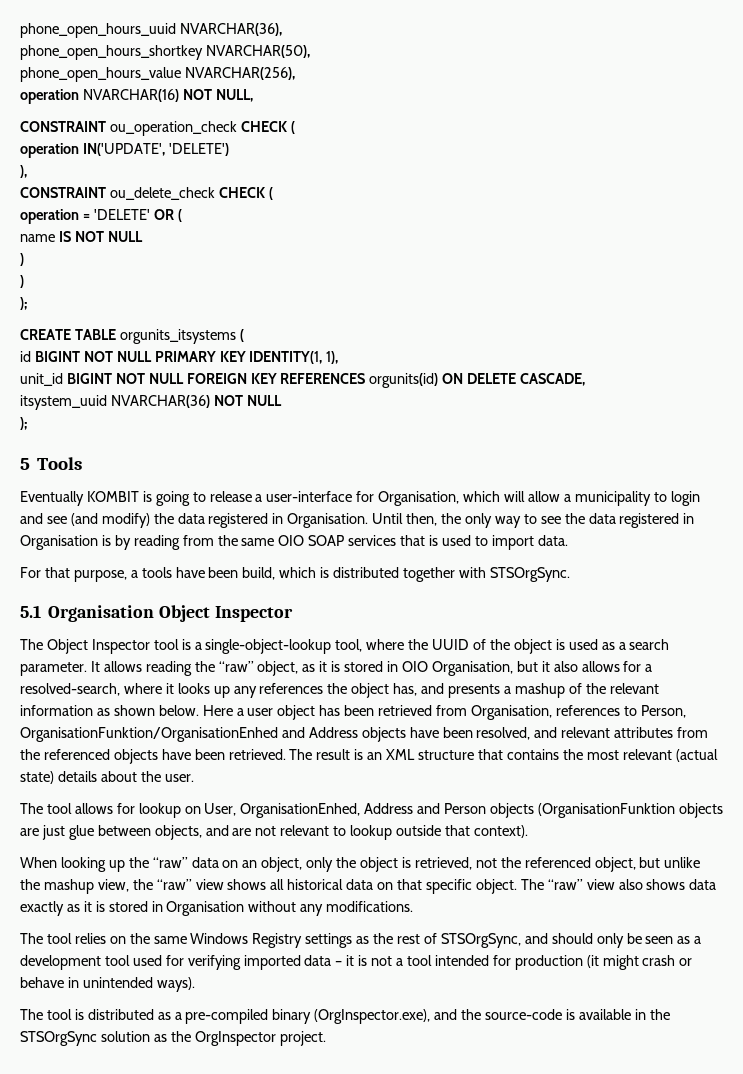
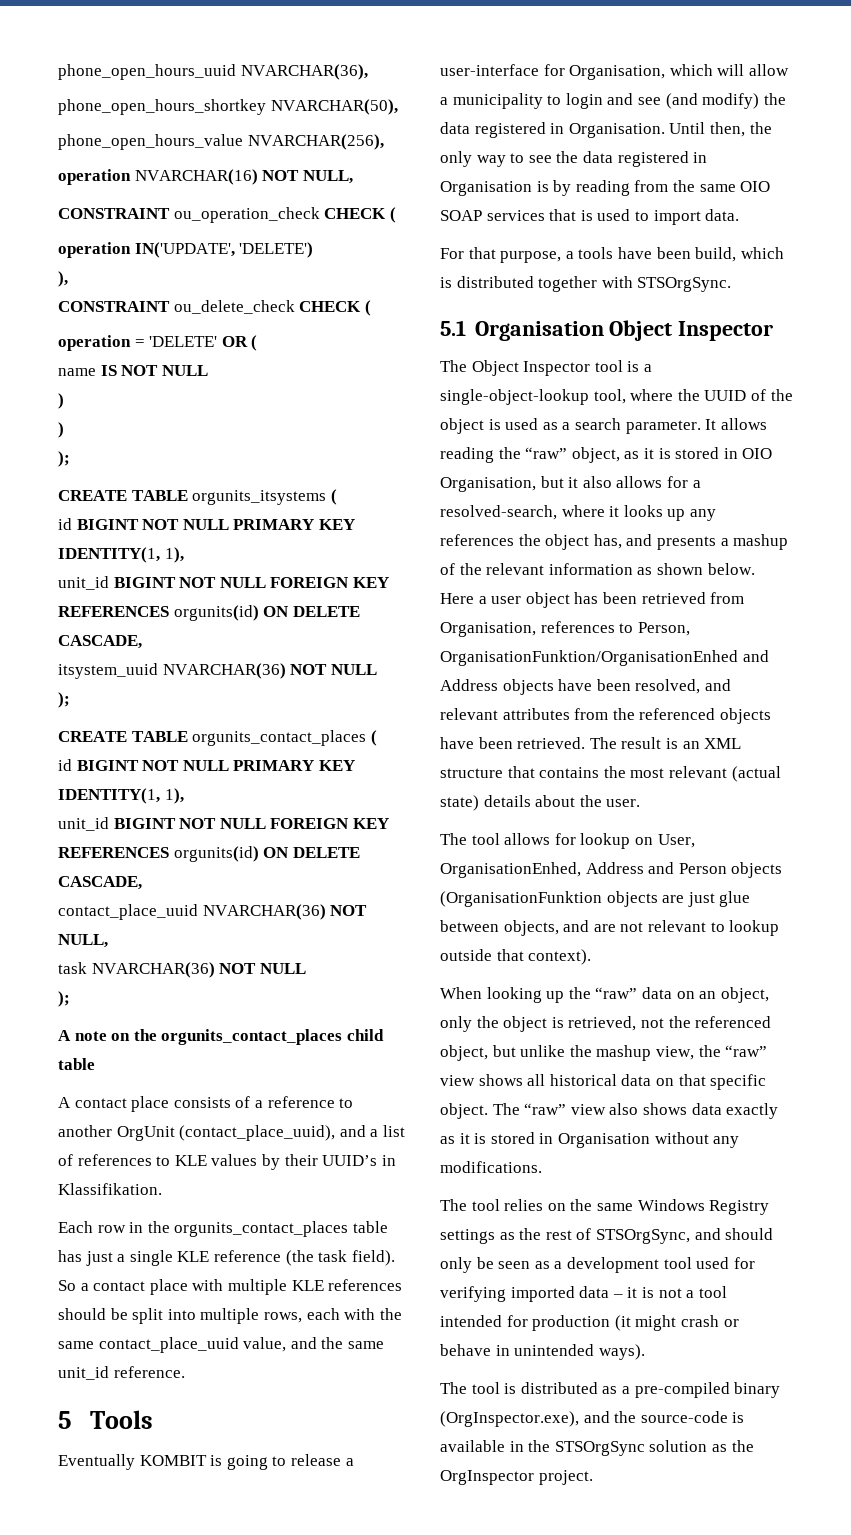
(28, 423) none -> [58,730,377,746] [58,759,355,771] [58,788,184,804] [58,817,389,831] [58,846,360,862] [58,876,142,890] [58,904,368,920] [58,934,108,948] [58,962,306,978] [58,991,70,1007] [58,1029,384,1045] [58,1058,95,1070] [58,1096,354,1112] [58,1125,405,1141] [58,1154,396,1170] [58,1183,162,1195] [58,1221,388,1237] [58,1250,395,1266] [58,1279,403,1295] [58,1308,402,1324] [58,1337,384,1353] [58,1366,185,1380] // CREATE TABLE orgunits_contact_places ( // id BIGINT NOT NULL PRIMARY KEY IDENTITY(1, 1), // unit_id BIGINT NOT NULL FOREIGN KEY REFERENCES orgunits(id) ON DELETE CASCADE, // contact_place_uuid NVARCHAR(36) NOT NULL, // task NVARCHAR(36) NOT NULL // ); // A note on the orgunits_contact_places child table // A contact place consists of a reference to another OrgUnit (contact_place_uuid), and a list of references to KLE values by their UUID’s in Klassifikation. // Each row in the orgunits_contact_places table has just a single KLE reference (the task field). So a contact place with multiple KLE references should be split into multiple rows, each with the same contact_place_uuid value, and the same unit_id reference.

